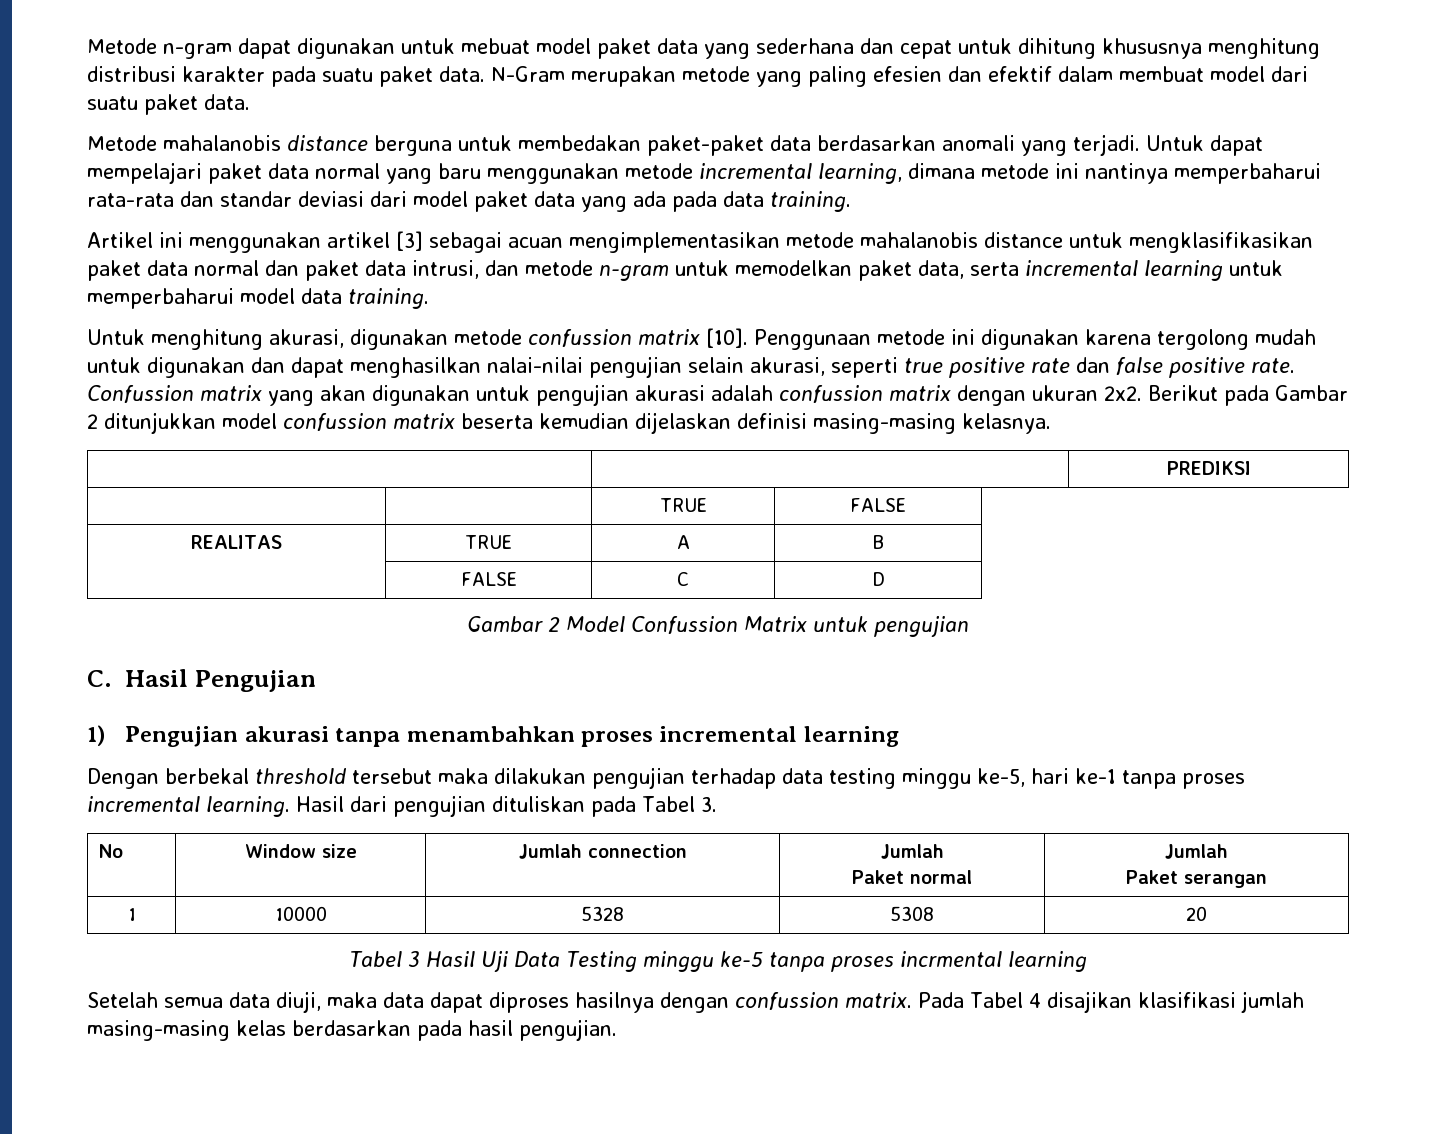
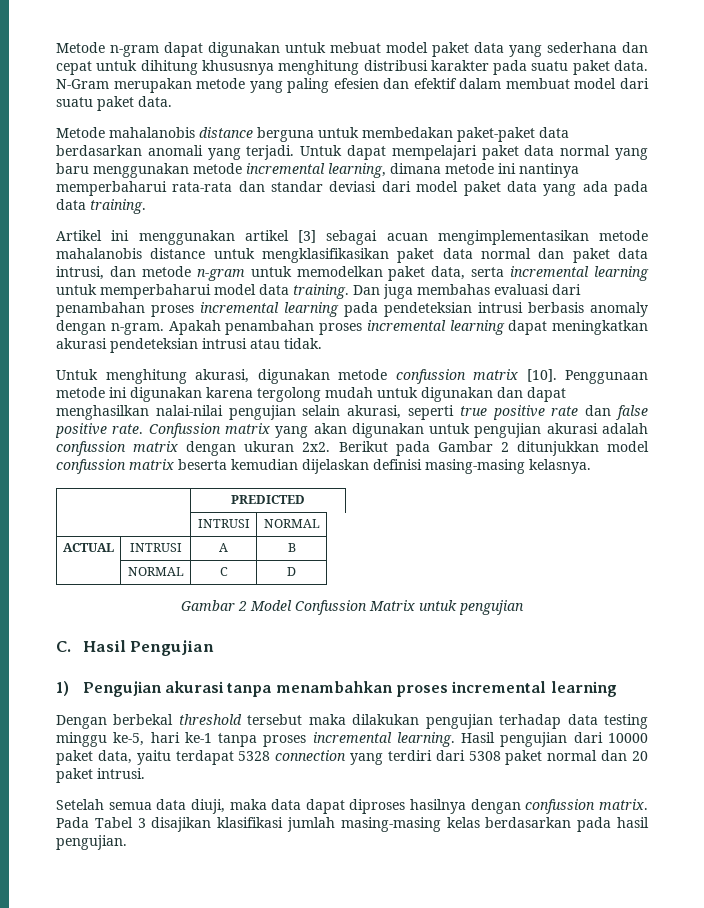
(429, 298) none -> [353,284,581,299] [56,302,648,317] [56,320,648,335] [56,338,322,353] Dan juga membahas evaluasi dari penambahan proses incremental learning pada pendeteksian intrusi berbasis anomaly dengan n-gram. Apakah penambahan proses incremental learning dapat meningkatkan akurasi pendeteksian intrusi atau tidak.
[1166,461,1251,475] [659,498,707,512] [850,498,907,512] [191,535,283,549] [465,535,512,549] | PREDIKSI // | | TRUE | FALSE // REALITAS | TRUE -> [231,495,305,504] [197,519,250,528] [263,519,320,528] [63,543,114,552] [129,543,182,552] PREDICTED // | INTRUSI | NORMAL // ACTUAL | INTRUSI
[460,572,517,586] FALSE -> [127,567,184,576] NORMAL
[350,795,717,817] [98,844,124,858] [244,844,357,858] [518,844,687,859] [880,844,944,859] [852,870,972,884] [1165,844,1228,859] [1126,870,1267,888] [127,908,136,921] [274,906,327,921] [581,906,624,921] [890,906,934,921] [1186,906,1207,921] [349,951,1087,972] dari pengujian dituliskan pada Tabel 3. // No | Window size | Jumlah connection | Jumlah // Paket normal | Jumlah // Paket serangan // 1 | 10000 | 5328 | 5308 | 20 // Tabel 3 Hasil Uji Data Testing minggu ke-5 tanpa proses incrmental learning -> [500,732,648,747] [56,750,648,765] [56,768,145,783] pengujian dari 10000 paket data, yaitu terdapat 5328 connection yang terdiri dari 5308 paket normal dan 20 paket intrusi.
[1028,993,1041,1008] 4 -> [137,818,146,828] 3

